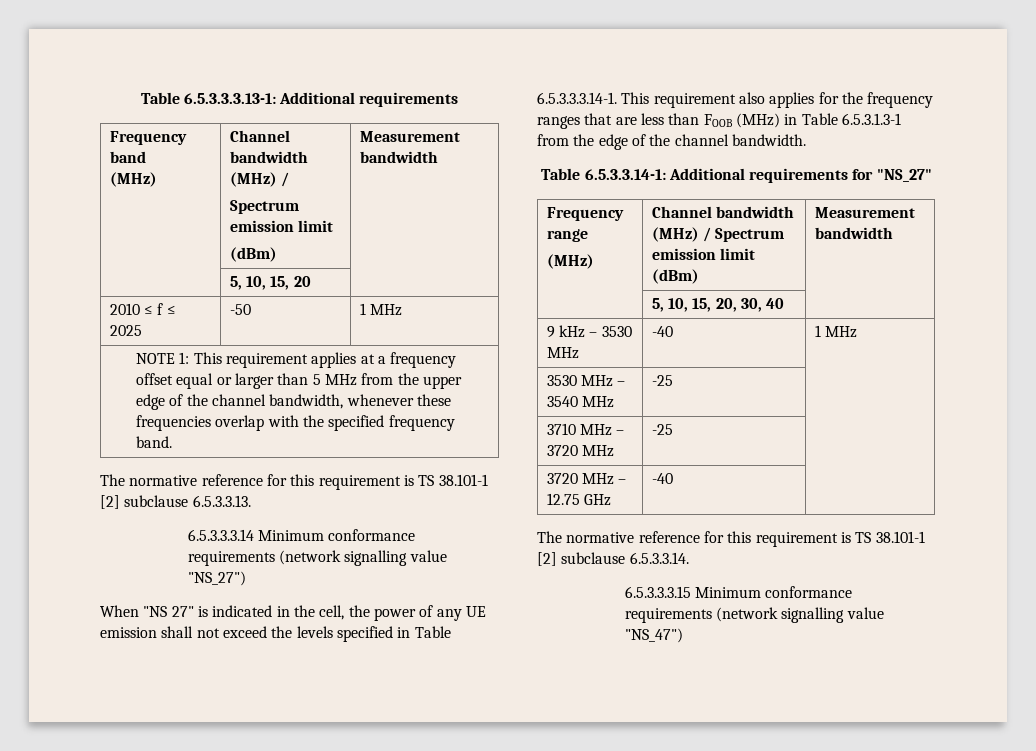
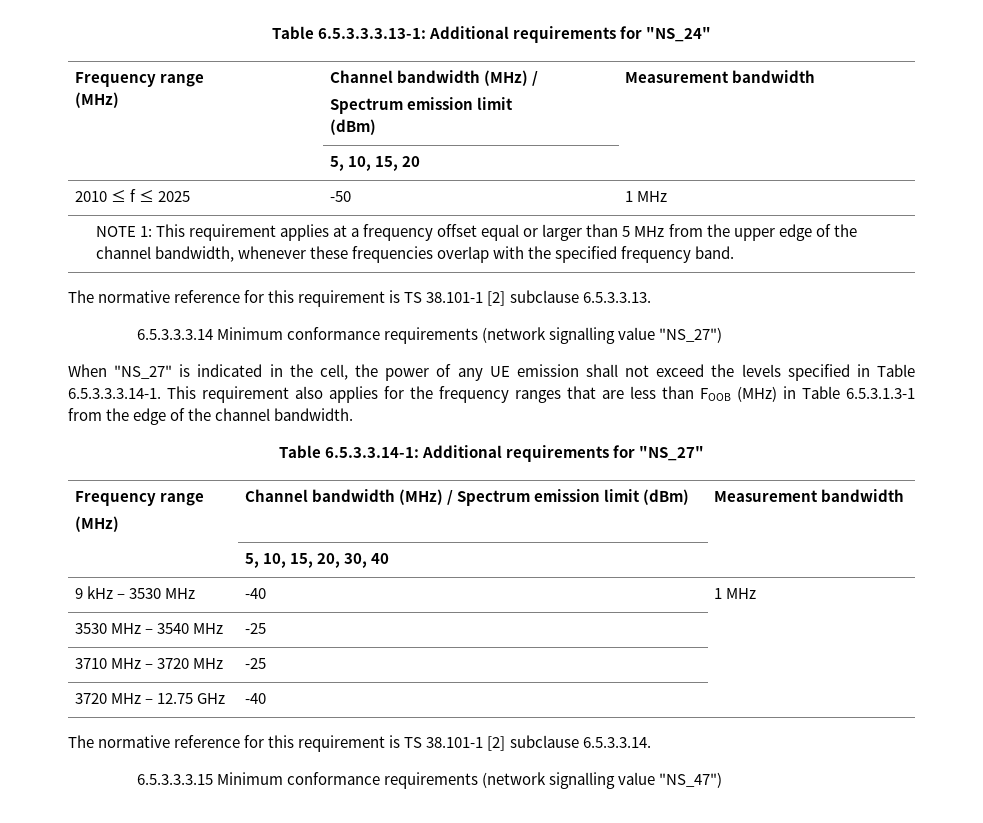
[109,131,187,145] [109,151,146,163] // Frequency band -> [620,26,712,42] [75,72,205,87] for "NS_24" // Frequency range
[143,606,194,617] "NS 27" -> [114,365,173,379] "NS_27"

